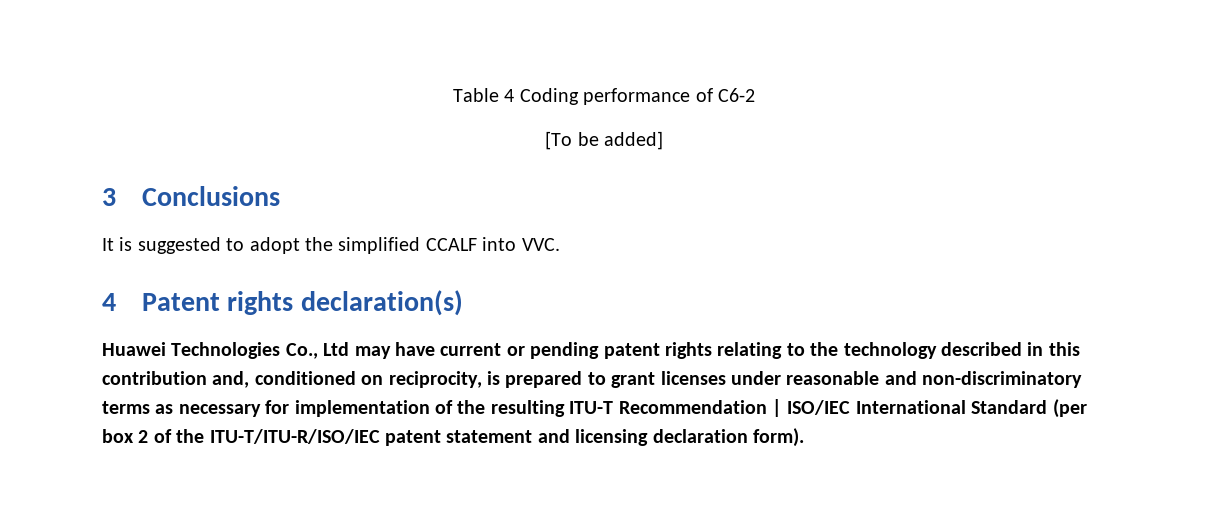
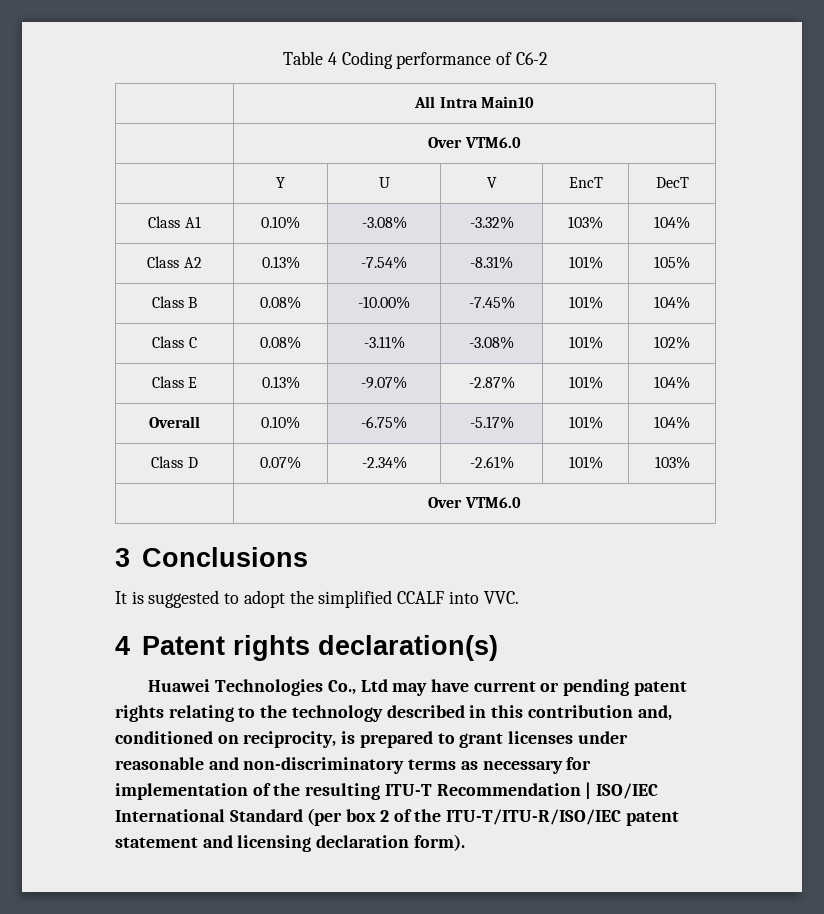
[545,131,663,150] // [To be added] -> [414,96,534,108] [428,137,521,148] [276,177,285,188] [378,177,390,188] [486,177,497,188] [568,177,603,188] [655,177,689,188] [148,216,201,228] [261,216,300,229] [361,216,407,229] [469,216,514,229] [568,216,603,229] [654,216,690,229] [147,256,202,268] [261,256,300,269] [361,256,407,269] [470,256,513,269] [568,256,603,269] [654,256,690,269] [151,296,198,308] [260,296,301,309] [358,296,410,309] [468,296,515,309] [568,296,603,309] [654,296,690,309] [152,336,197,348] [260,336,301,349] [363,336,405,349] [469,336,514,349] [568,336,603,349] [654,336,690,349] [151,376,198,388] [261,376,300,389] [361,376,407,389] [468,376,515,389] [568,376,603,389] [654,376,690,389] [149,416,200,428] [261,416,300,429] [361,416,407,429] [469,416,514,429] [568,416,603,429] [654,416,690,429] [151,456,198,468] [260,456,301,469] [361,456,407,469] [469,456,514,469] [568,456,603,469] [654,456,690,469] [428,497,521,508] // | All Intra Main10 // | Over VTM6.0 // | Y | U | V | EncT | DecT // Class A1 | 0.10% | -3.08% | -3.32% | 103% | 104% // Class A2 | 0.13% | -7.54% | -8.31% | 101% | 105% // Class B | 0.08% | -10.00% | -7.45% | 101% | 104% // Class C | 0.08% | -3.11% | -3.08% | 101% | 102% // Class E | 0.13% | -9.07% | -2.87% | 101% | 104% // Overall | 0.10% | -6.75% | -5.17% | 101% | 104% // Class D | 0.07% | -2.34% | -2.61% | 101% | 103% // | Over VTM6.0

